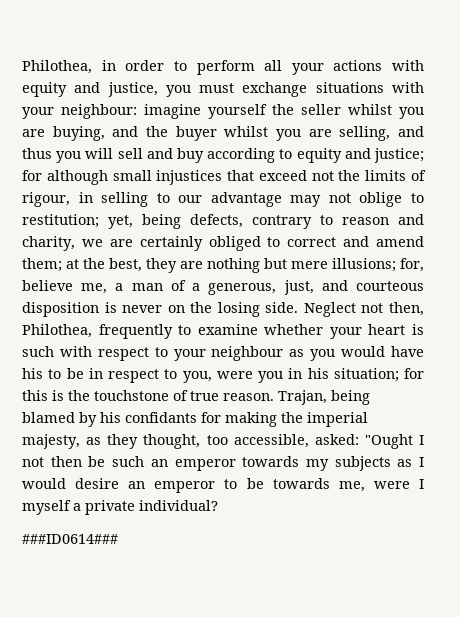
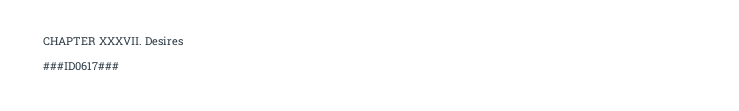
[22,60,424,75] [22,82,424,97] [22,104,424,119] [22,126,425,141] [22,148,424,163] [22,170,426,185] [22,192,424,207] [22,214,424,229] [22,236,424,251] [22,258,424,273] [22,280,425,295] [22,302,424,317] [22,324,424,339] [22,346,425,361] [22,368,424,383] [22,390,370,405] [22,412,368,427] [22,434,424,449] [22,456,424,471] [22,478,424,493] [22,500,218,515] [22,534,118,544] Philothea, in order to perform all your actions with equity and justice, you must exchange situations with your neighbour: imagine yourself the seller whilst you are buying, and the buyer whilst you are selling, and thus you will sell and buy according to equity and justice; for although small injustices that exceed not the limits of rigour, in selling to our advantage may not oblige to restitution; yet, being defects, contrary to reason and charity, we are certainly obliged to correct and amend them; at the best, they are nothing but mere illusions; for, believe me, a man of a generous, just, and courteous disposition is never on the losing side. Neglect not then, Philothea, frequently to examine whether your heart is such with respect to your neighbour as you would have his to be in respect to you, were you in his situation; for this is the touchstone of true reason. Trajan, being blamed by his confidants for making the imperial majesty, as they thought, too accessible, asked: "Ought I not then be such an emperor towards my subjects as I would desire an emperor to be towards me, were I myself a private individual? // ###ID0614### -> [43,36,183,46] [43,62,119,71] CHAPTER XXXVII. Desires // ###ID0617###

